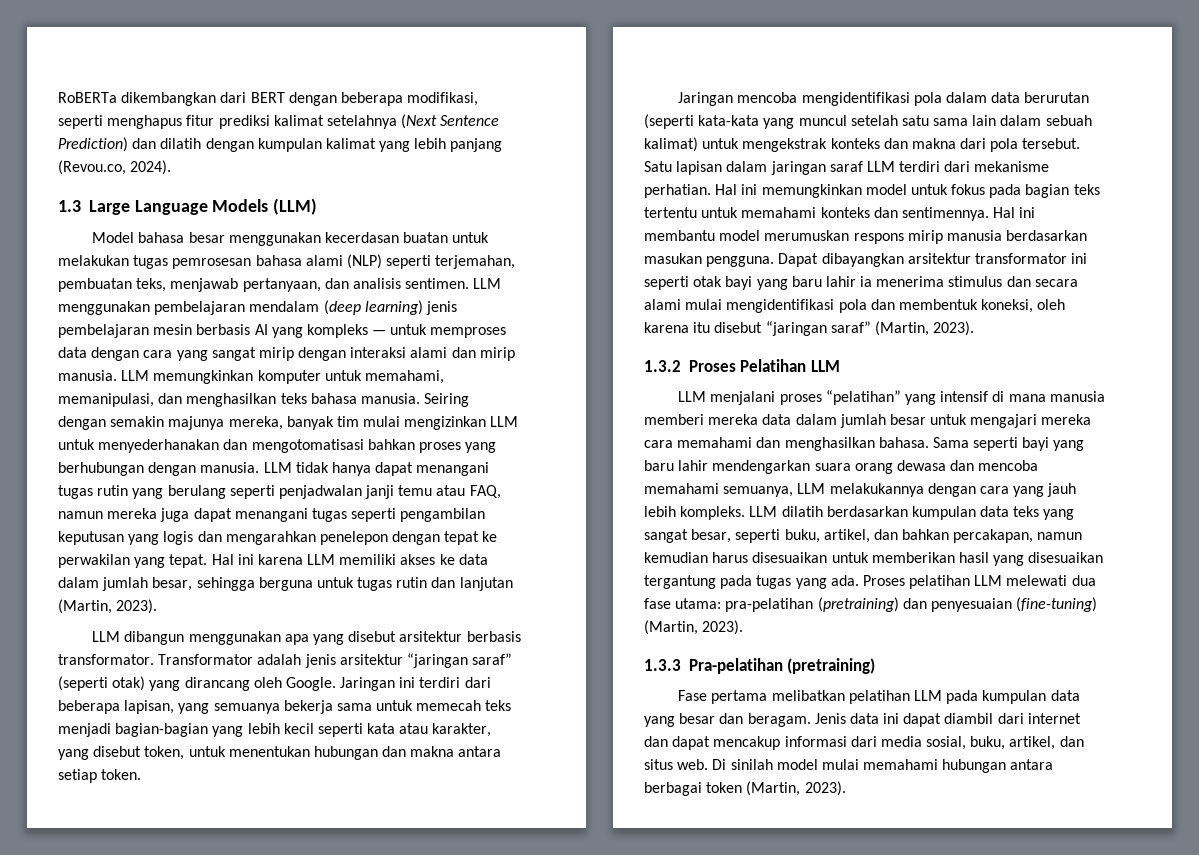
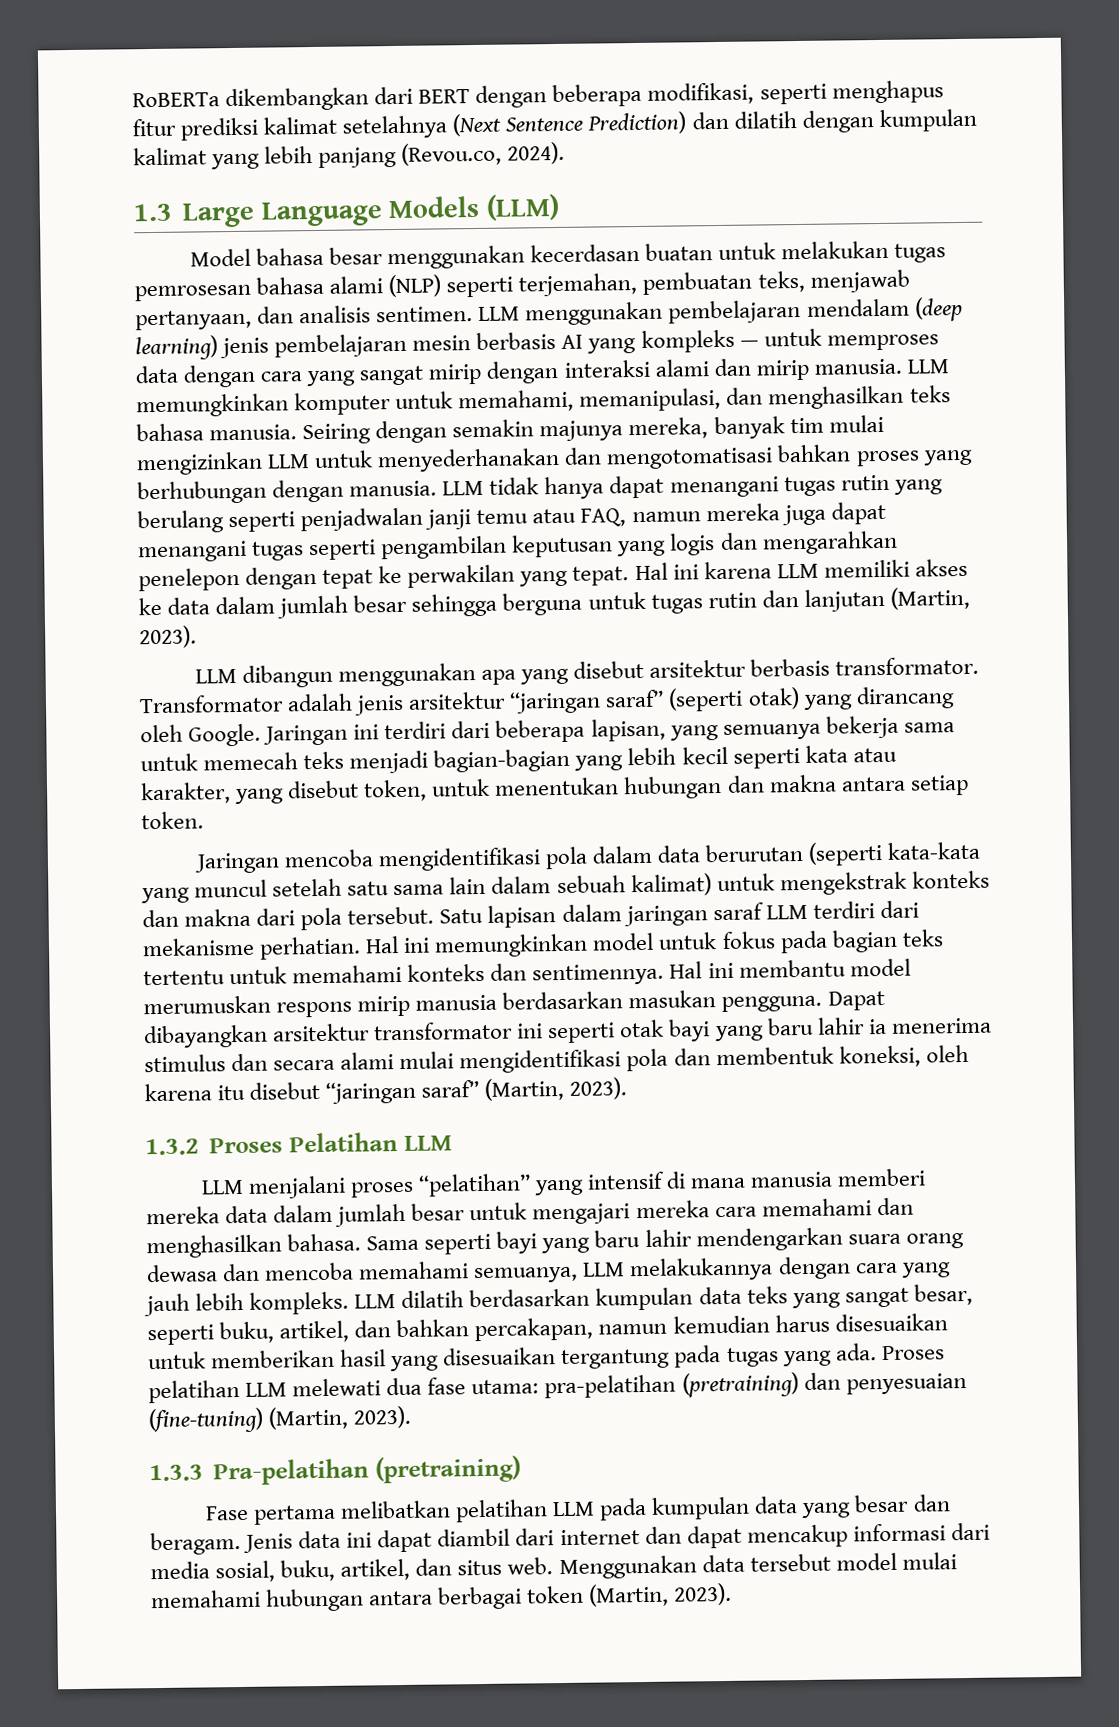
[152,577,193,591] besar, -> [353,594,408,613] besar
[712,759,773,770] Di sinilah -> [558,1553,831,1580] Menggunakan data tersebut

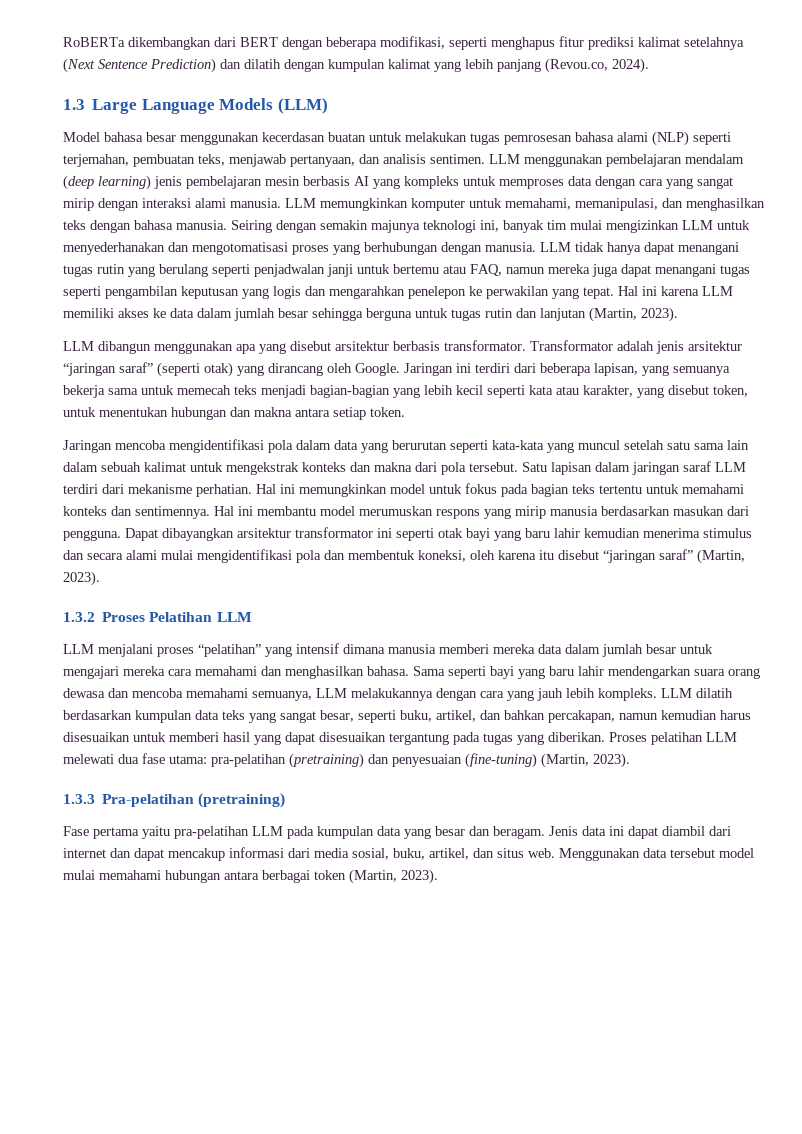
[739,340,759,347] — -> (459, 182) none
[713,358,810,381] dan mirip -> (226, 203) none
(951, 394) none -> [90,220,131,233] dengan
[628,417,709,440] mereka, -> [423,220,499,233] teknologi ini,
[777,444,852,463] bahkan -> (288, 248) none
[476,509,529,524] temu -> [357,264,439,274] untuk bertemu
[245,566,374,590] dengan tepat -> (466, 292) none
[705,841,884,866] berurutan (seperti -> [361,440,488,453] yang berurutan seperti
[630,873,712,897] kalimat) -> [144,462,186,472] kalimat
(353, 1009) none -> [484,508,511,519] yang
(717, 999) none -> [727,506,749,516] dari
[867,1018,887,1035] ia -> [584,528,640,538] kemudian
[666,1171,747,1189] di mana -> [343,644,385,654] dimana
[211,1349,336,1369] memberikan -> [169,732,219,742] memberi
(440, 1363) none -> [285,732,315,745] dapat
[834,1343,877,1361] ada. -> [548,732,605,742] diberikan.
[339,1499,549,1523] melibatkan pelatihan -> [142,826,249,839] yaitu pra-pelatihan

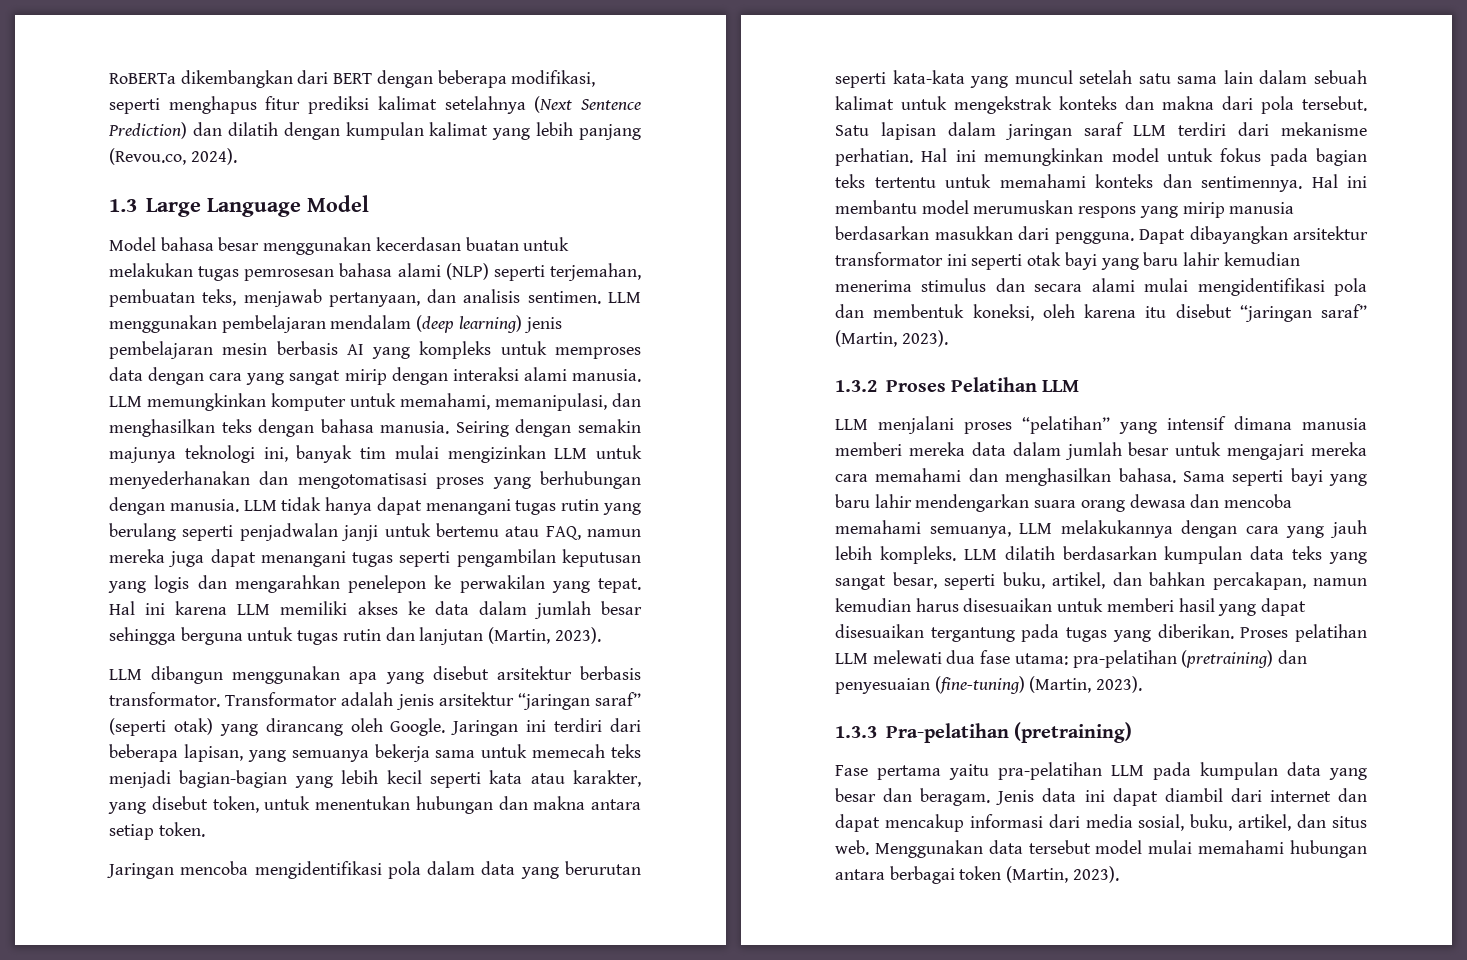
[219,98,329,114] Models (LLM) -> [306,195,369,212] Model
[673,506,724,516] masukan -> [934,226,1013,240] masukkan

